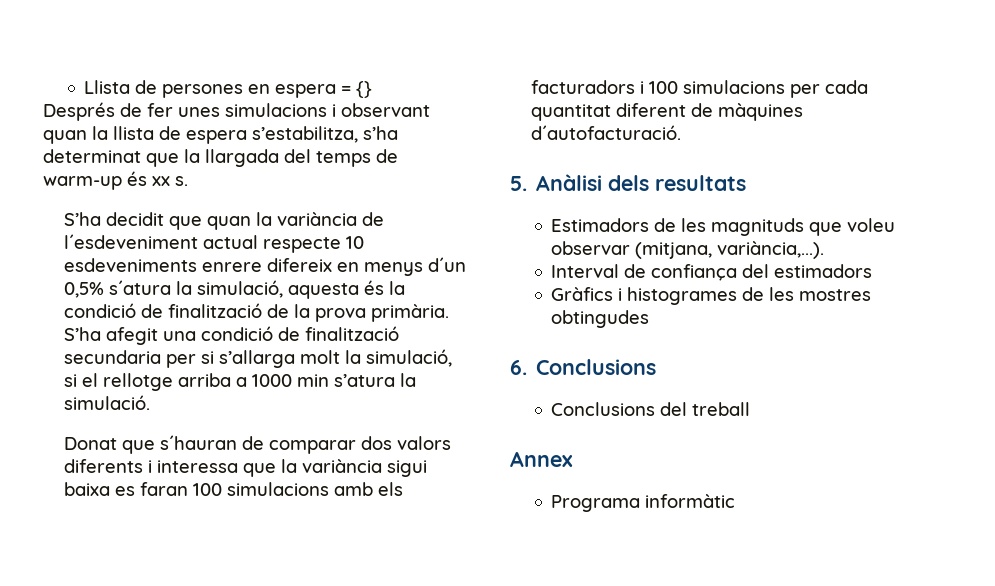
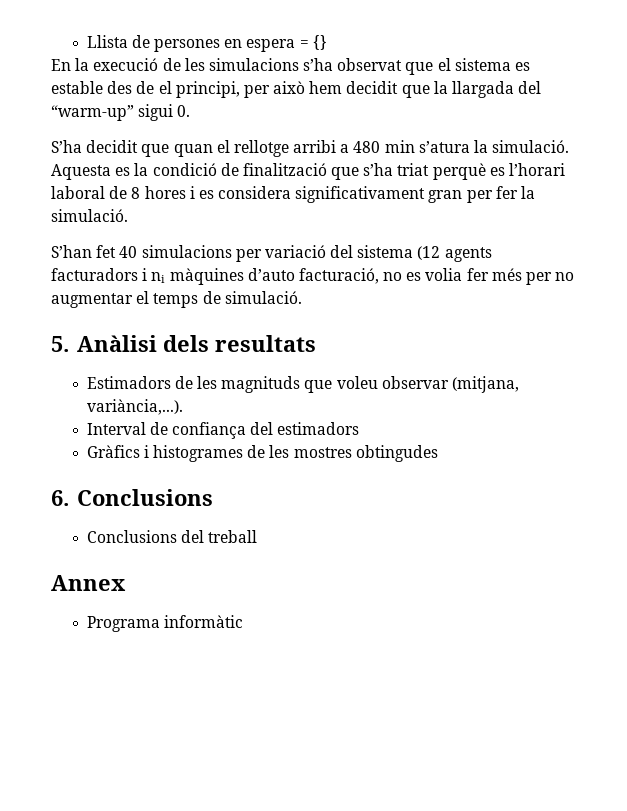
[43,102,430,121] [43,126,398,144] [43,149,398,167] [43,171,188,190] [64,212,385,230] [64,234,365,253] [64,257,467,276] [64,280,406,299] [64,303,450,322] [64,326,400,345] [64,349,453,368] [64,373,417,391] [64,395,151,410] [64,435,452,454] [64,459,428,477] [64,482,404,496] [531,80,869,98] [531,103,804,121] [531,125,682,140] Després de fer unes simulacions i observant quan la llista de espera s’estabilitza, s’ha determinat que la llargada del temps de warm-up és xx s. // S’ha decidit que quan la variància de l´esdeveniment actual respecte 10 esdeveniments enrere difereix en menys d´un 0,5% s´atura la simulació, aquesta és la condició de finalització de la prova primària. S’ha afegit una condició de finalització secundaria per si s’allarga molt la simulació, si el rellotge arriba a 1000 min s’atura la simulació. // Donat que s´hauran de comparar dos valors diferents i interessa que la variància sigui baixa es faran 100 simulacions amb els facturadors i 100 simulacions per cada quantitat diferent de màquines d´autofacturació. -> [51,58,531,75] [51,81,542,98] [51,104,191,121] [51,140,570,157] [51,163,566,180] [51,186,536,203] [51,209,128,222] [51,245,492,262] [51,268,575,285] [51,291,302,308] En la execució de les simulacions s’ha observat que el sistema es estable des de el principi, per això hem decidit que la llargada del “warm-up” sigui 0. // S’ha decidit que quan el rellotge arribi a 480 min s’atura la simulació. Aquesta es la condició de finalització que s’ha triat perquè es l’horari laboral de 8 hores i es considera significativament gran per fer la simulació. // S’han fet 40 simulacions per variació del sistema (12 agents facturadors i ni màquines d’auto facturació, no es volia fer més per no augmentar el temps de simulació.

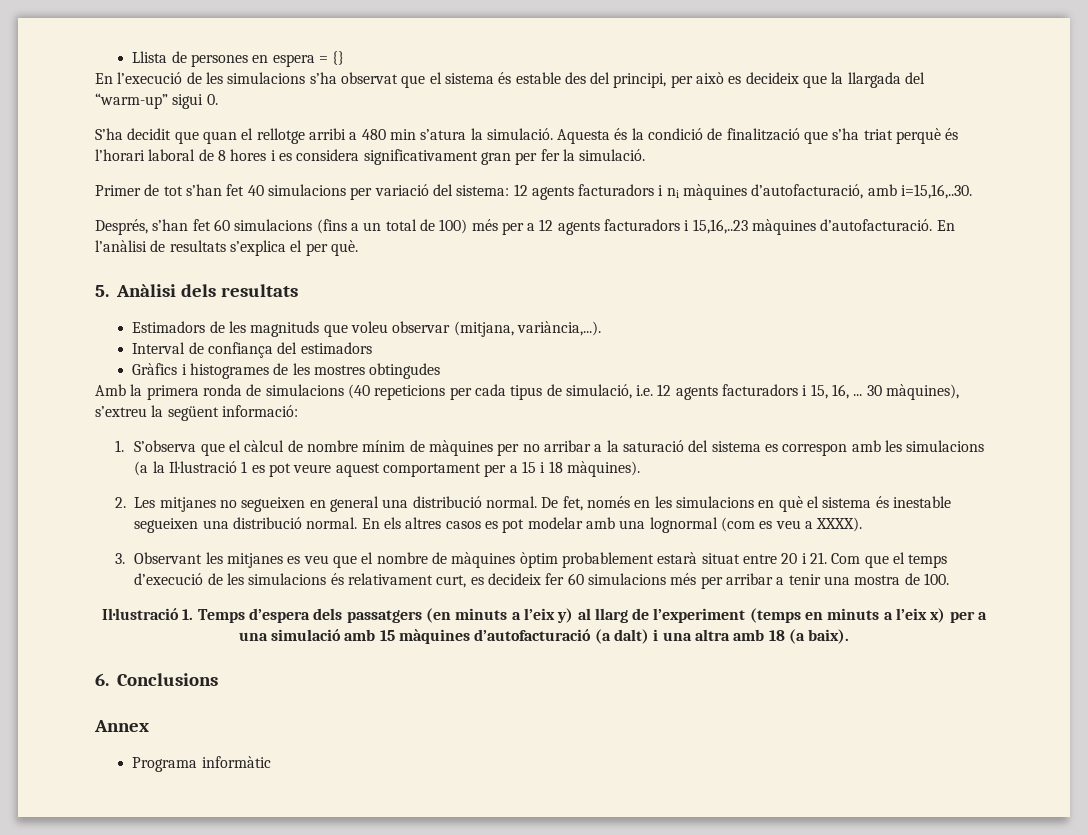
[75,58,159,71] la execució -> [117,72,183,84] l’execució
[515,62,531,71] es -> [498,72,512,84] és
[136,81,172,94] de el -> [590,72,611,84] del
[309,81,399,94] hem decidit -> [728,72,799,84] es decideix
[115,167,131,176] es -> [614,128,628,140] és
[489,167,505,176] es -> [945,128,959,140] és
[51,245,92,258] S’han -> [95,184,222,196] Primer de tot s’han
[357,245,441,260] sistema (12 -> [456,184,528,196] sistema: 12
[247,268,575,285] [51,291,302,308] d’auto facturació, no es volia fer més per no augmentar el temps de simulació. -> [751,184,973,199] [95,219,955,235] [95,240,358,256] d’autofacturació, amb i=15,16,..30. // Després, s’han fet 60 simulacions (fins a un total de 100) més per a 12 agents facturadors i 15,16,..23 màquines d’autofacturació. En l’anàlisi de resultats s’explica el per què.
(438, 453) none -> [95,384,960,400] [95,405,298,421] [114,440,985,456] [134,461,640,477] [114,496,951,512] [134,517,863,533] [114,552,948,568] [134,573,949,589] [101,608,988,623] [238,629,850,644] // Amb la primera ronda de simulacions (40 repeticions per cada tipus de simulació, i.e. 12 agents facturadors i 15, 16, ... 30 màquines), s’extreu la següent informació: // 1. S’observa que el càlcul de nombre mínim de màquines per no arribar a la saturació del sistema es correspon amb les simulacions (a la Il·lustració 1 es pot veure aquest comportament per a 15 i 18 màquines). // 2. Les mitjanes no segueixen en general una distribució normal. De fet, només en les simulacions en què el sistema és inestable segueixen una distribució normal. En els altres casos es pot modelar amb una lognormal (com es veu a XXXX). // 3. Observant les mitjanes es veu que el nombre de màquines òptim probablement estarà situat entre 20 i 21. Com que el temps d’execució de les simulacions és relativament curt, es decideix fer 60 simulacions més per arribar a tenir una mostra de 100. // Il·lustració 1. Temps d’espera dels passatgers (en minuts a l’eix y) al llarg de l’experiment (temps en minuts a l’eix x) per a una simulació amb 15 màquines d’autofacturació (a dalt) i una altra amb 18 (a baix).
[86,530,258,543] // Conclusions del treball -> (218, 679) none

